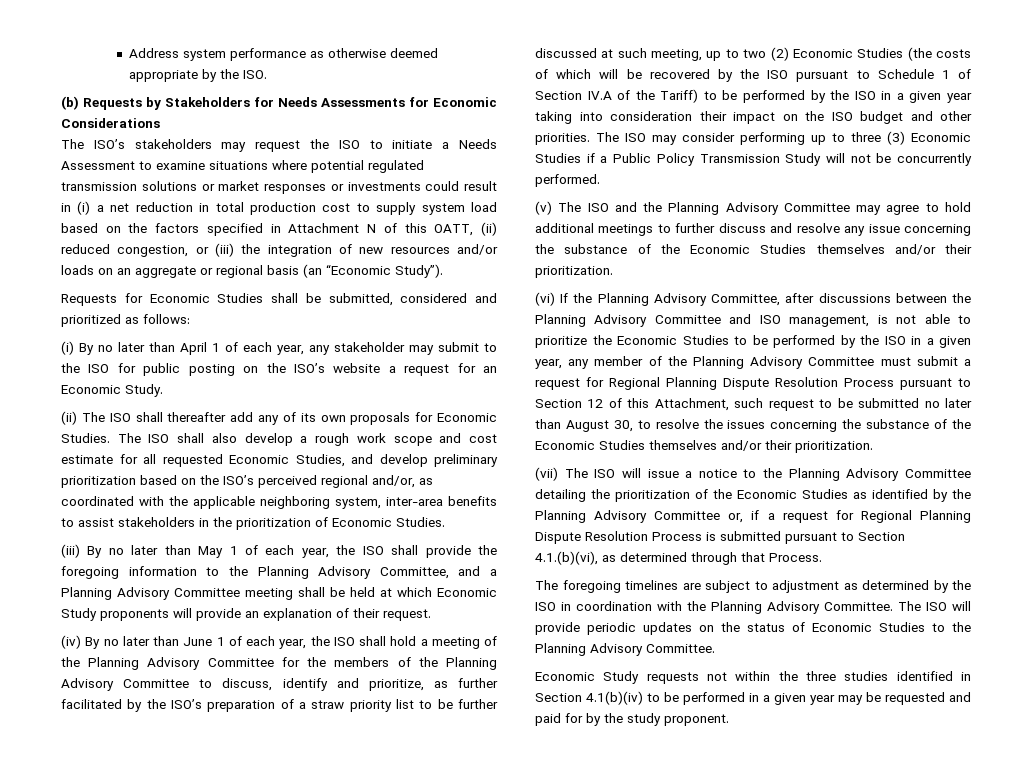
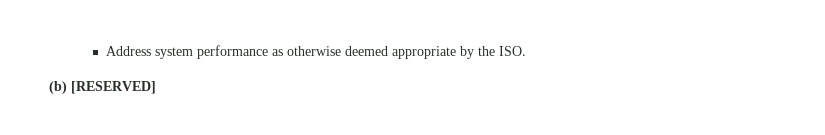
[83,97,497,110] [61,118,160,128] [61,139,498,152] [61,160,424,173] [61,181,497,194] [61,201,498,215] [61,222,498,236] [61,243,498,257] [61,264,443,278] [61,293,497,306] [61,314,190,327] [61,341,497,355] [61,363,498,376] [61,384,163,397] [61,411,497,425] [61,433,497,446] [61,454,498,467] [61,475,433,488] [61,496,497,509] [61,517,445,530] [61,544,497,558] [61,566,497,579] [61,587,497,600] [61,608,431,621] [61,635,497,649] [61,657,498,670] [61,678,498,691] [61,699,498,712] [535,47,971,61] [535,69,971,82] [535,89,972,103] [535,111,972,124] [535,131,971,145] [535,153,972,166] [535,174,600,187] [535,201,971,215] [535,223,972,236] [535,244,972,255] [535,266,613,278] [535,292,971,306] [535,314,972,327] [535,335,971,348] [535,356,971,369] [535,377,971,390] [535,398,972,411] [535,419,972,432] [535,440,873,453] [535,467,971,481] [535,489,971,502] [535,510,971,523] [535,531,905,544] [535,551,822,565] [535,580,971,593] [535,601,971,614] [535,622,971,635] [535,643,715,656] [535,671,971,684] [535,691,971,705] [535,713,729,726] Requests by Stakeholders for Needs Assessments for Economic Considerations // The ISO’s stakeholders may request the ISO to initiate a Needs Assessment to examine situations where potential regulated transmission solutions or market responses or investments could result in (i) a net reduction in total production cost to supply system load based on the factors specified in Attachment N of this OATT, (ii) reduced congestion, or (iii) the integration of new resources and/or loads on an aggregate or regional basis (an “Economic Study”). // Requests for Economic Studies shall be submitted, considered and prioritized as follows: // (i) By no later than April 1 of each year, any stakeholder may submit to the ISO for public posting on the ISO’s website a request for an Economic Study. // (ii) The ISO shall thereafter add any of its own proposals for Economic Studies. The ISO shall also develop a rough work scope and cost estimate for all requested Economic Studies, and develop preliminary prioritization based on the ISO’s perceived regional and/or, as coordinated with the applicable neighboring system, inter-area benefits to assist stakeholders in the prioritization of Economic Studies. // (iii) By no later than May 1 of each year, the ISO shall provide the foregoing information to the Planning Advisory Committee, and a Planning Advisory Committee meeting shall be held at which Economic Study proponents will provide an explanation of their request. // (iv) By no later than June 1 of each year, the ISO shall hold a meeting of the Planning Advisory Committee for the members of the Planning Advisory Committee to discuss, identify and prioritize, as further facilitated by the ISO’s preparation of a straw priority list to be further discussed at such meeting, up to two (2) Economic Studies (the costs of which will be recovered by the ISO pursuant to Schedule 1 of Section IV.A of the Tariff) to be performed by the ISO in a given year taking into consideration their impact on the ISO budget and other priorities. The ISO may consider performing up to three (3) Economic Studies if a Public Policy Transmission Study will not be concurrently performed. // (v) The ISO and the Planning Advisory Committee may agree to hold additional meetings to further discuss and resolve any issue concerning the substance of the Economic Studies themselves and/or their prioritization. // (vi) If the Planning Advisory Committee, after discussions between the Planning Advisory Committee and ISO management, is not able to prioritize the Economic Studies to be performed by the ISO in a given year, any member of the Planning Advisory Committee must submit a request for Regional Planning Dispute Resolution Process pursuant to Section 12 of this Attachment, such request to be submitted no later than August 30, to resolve the issues concerning the substance of the Economic Studies themselves and/or their prioritization. // (vii) The ISO will issue a notice to the Planning Advisory Committee detailing the prioritization of the Economic Studies as identified by the Planning Advisory Committee or, if a request for Regional Planning Dispute Resolution Process is submitted pursuant to Section 4.1.(b)(vi), as determined through that Process. // The foregoing timelines are subject to adjustment as determined by the ISO in coordination with the Planning Advisory Committee. The ISO will provide periodic updates on the status of Economic Studies to the Planning Advisory Committee. // Economic Study requests not within the three studies identified in Section 4.1(b)(iv) to be performed in a given year may be requested and paid for by the study proponent. -> [71,81,156,94] [RESERVED]

